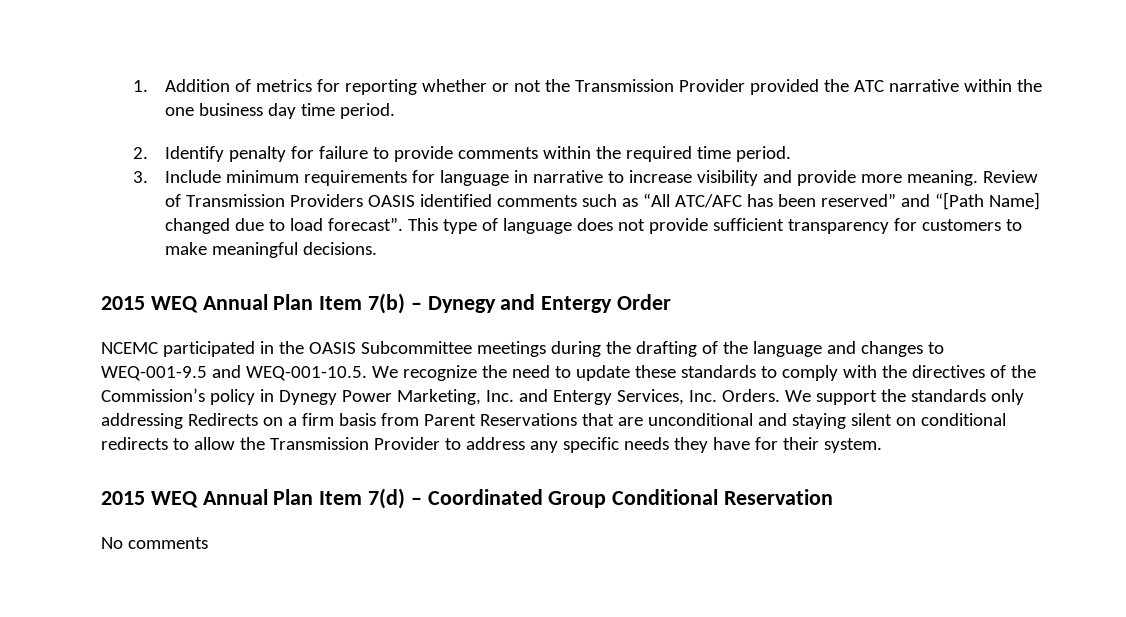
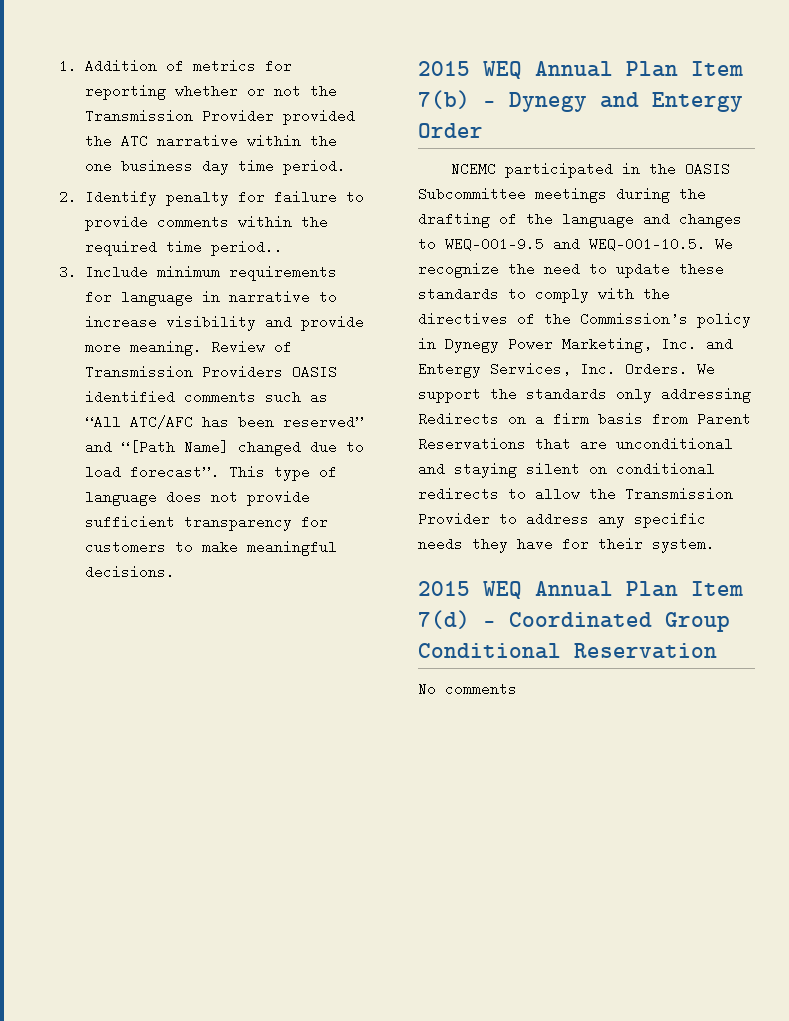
[736,146,792,162] period. -> [211,240,284,256] period..

